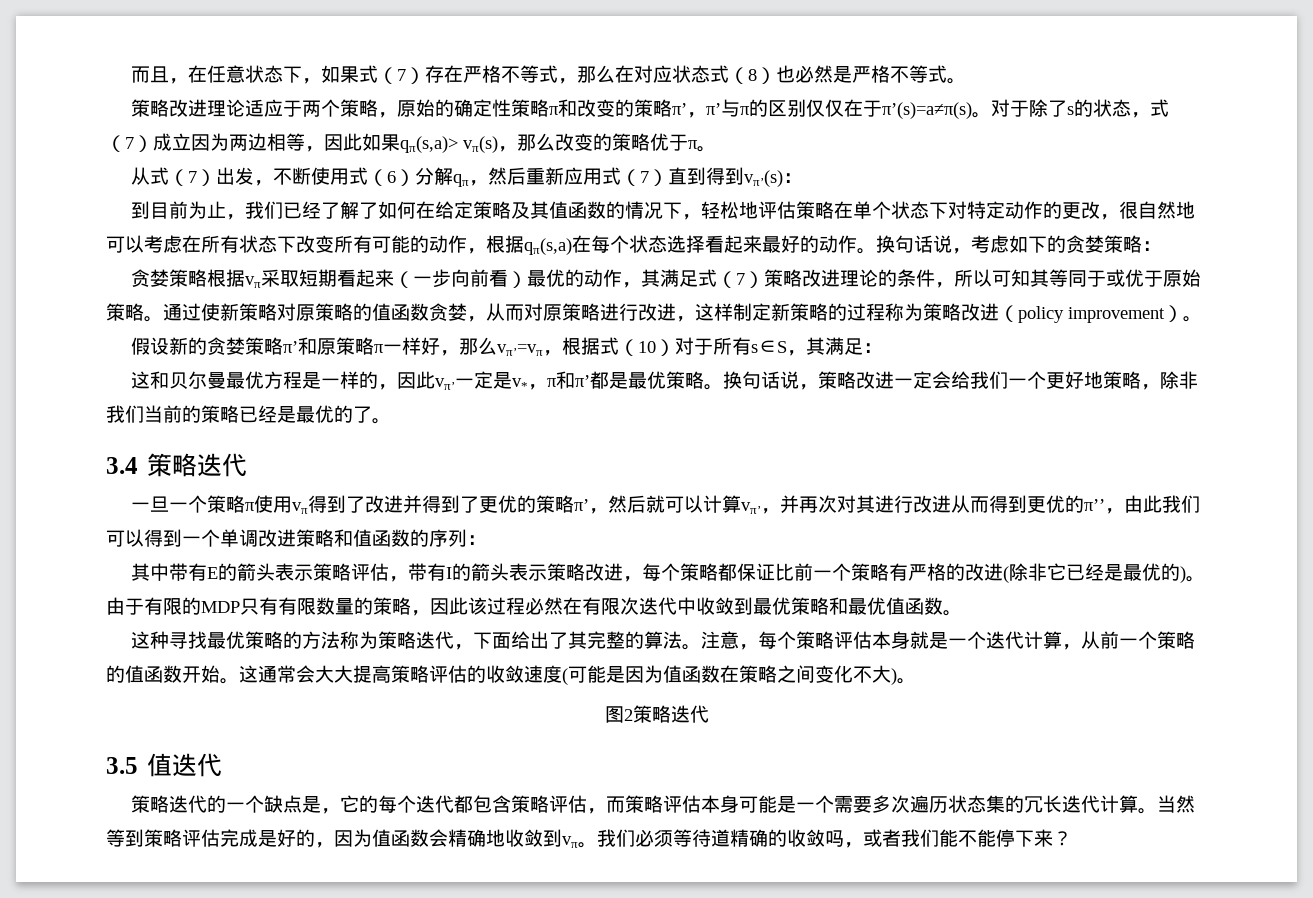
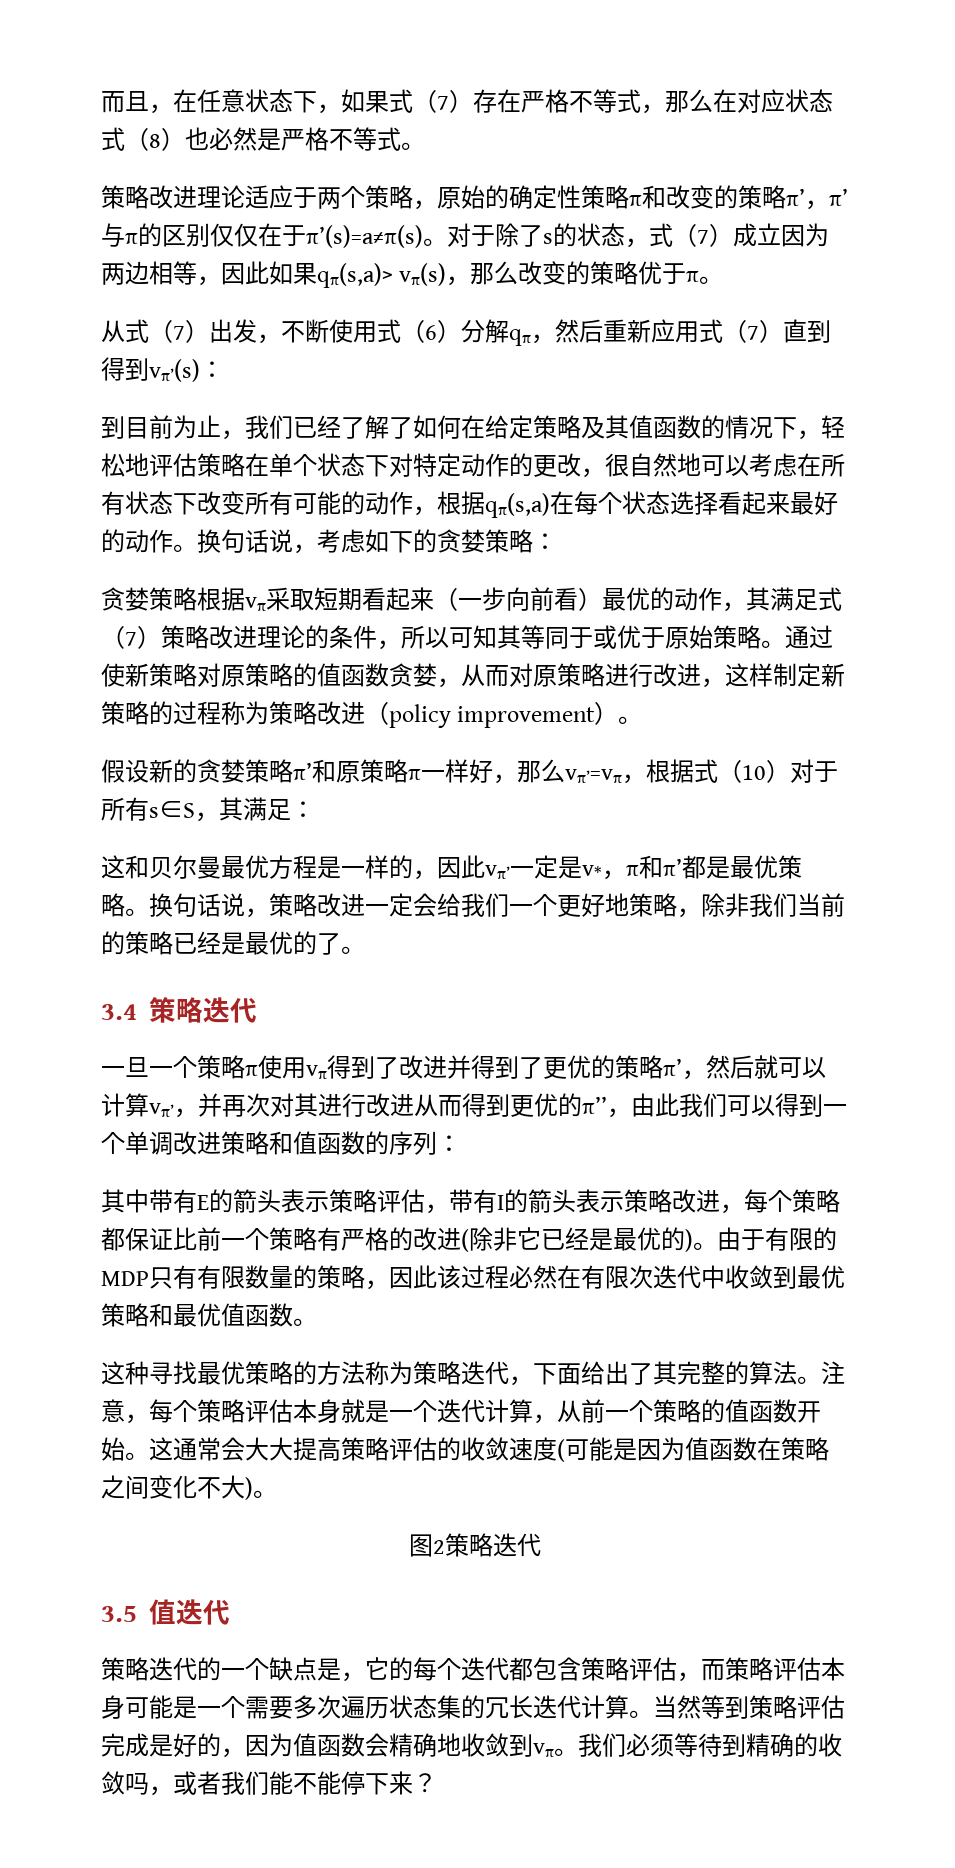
[711,829,730,847] 道 -> [722,1734,746,1757] 到

